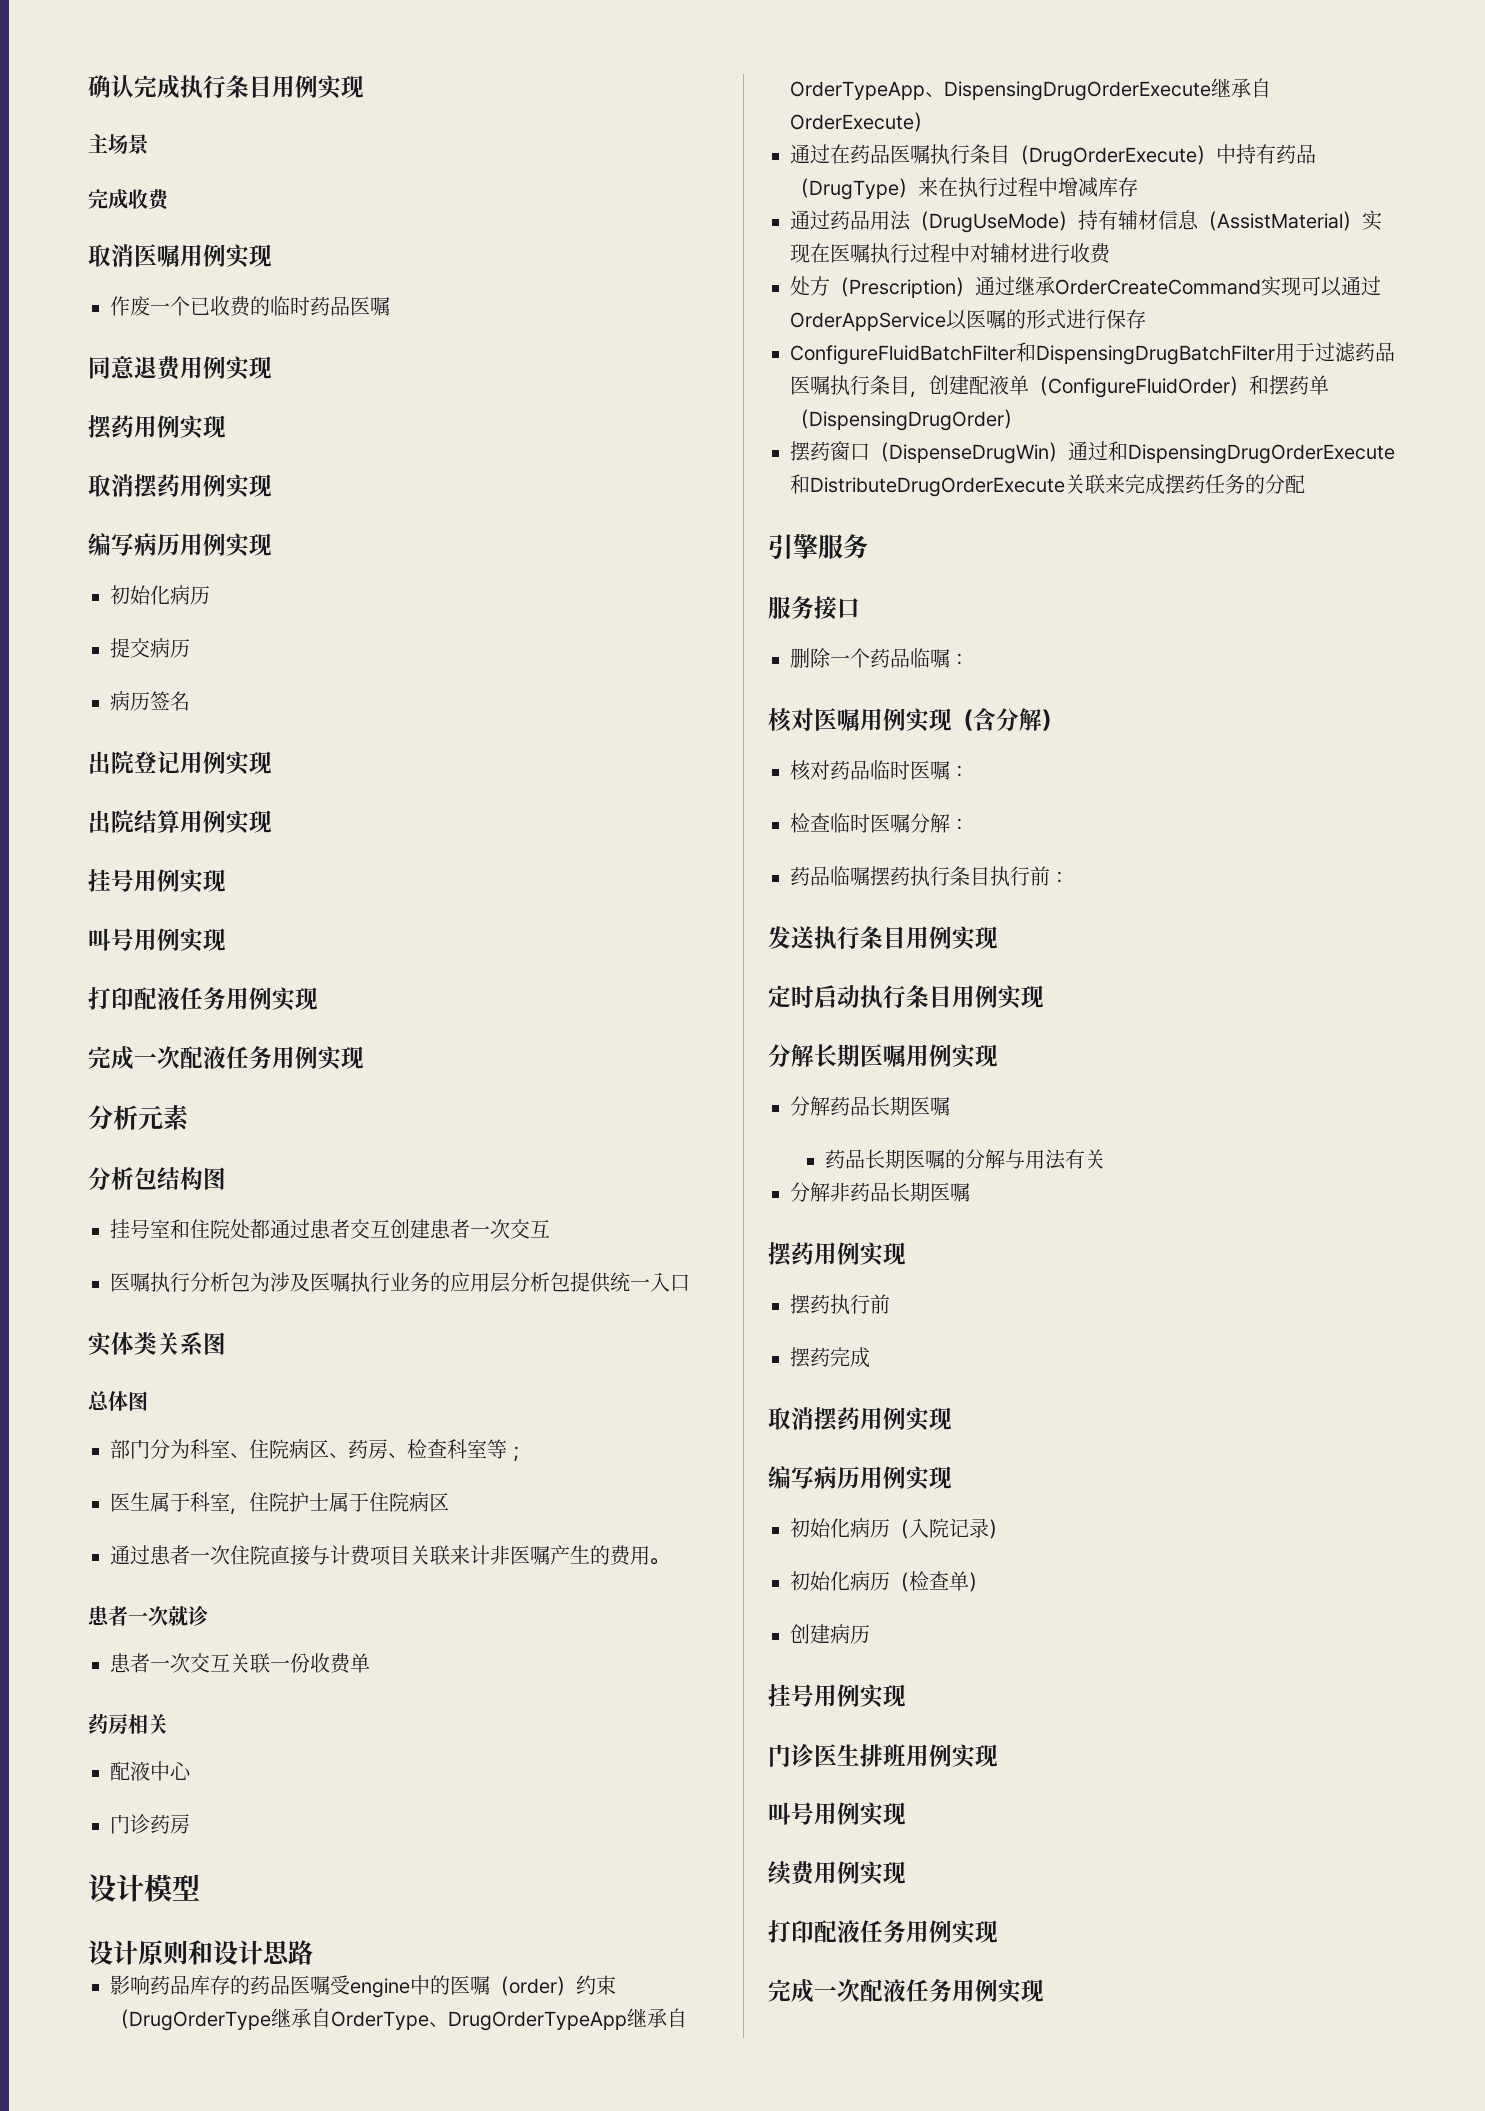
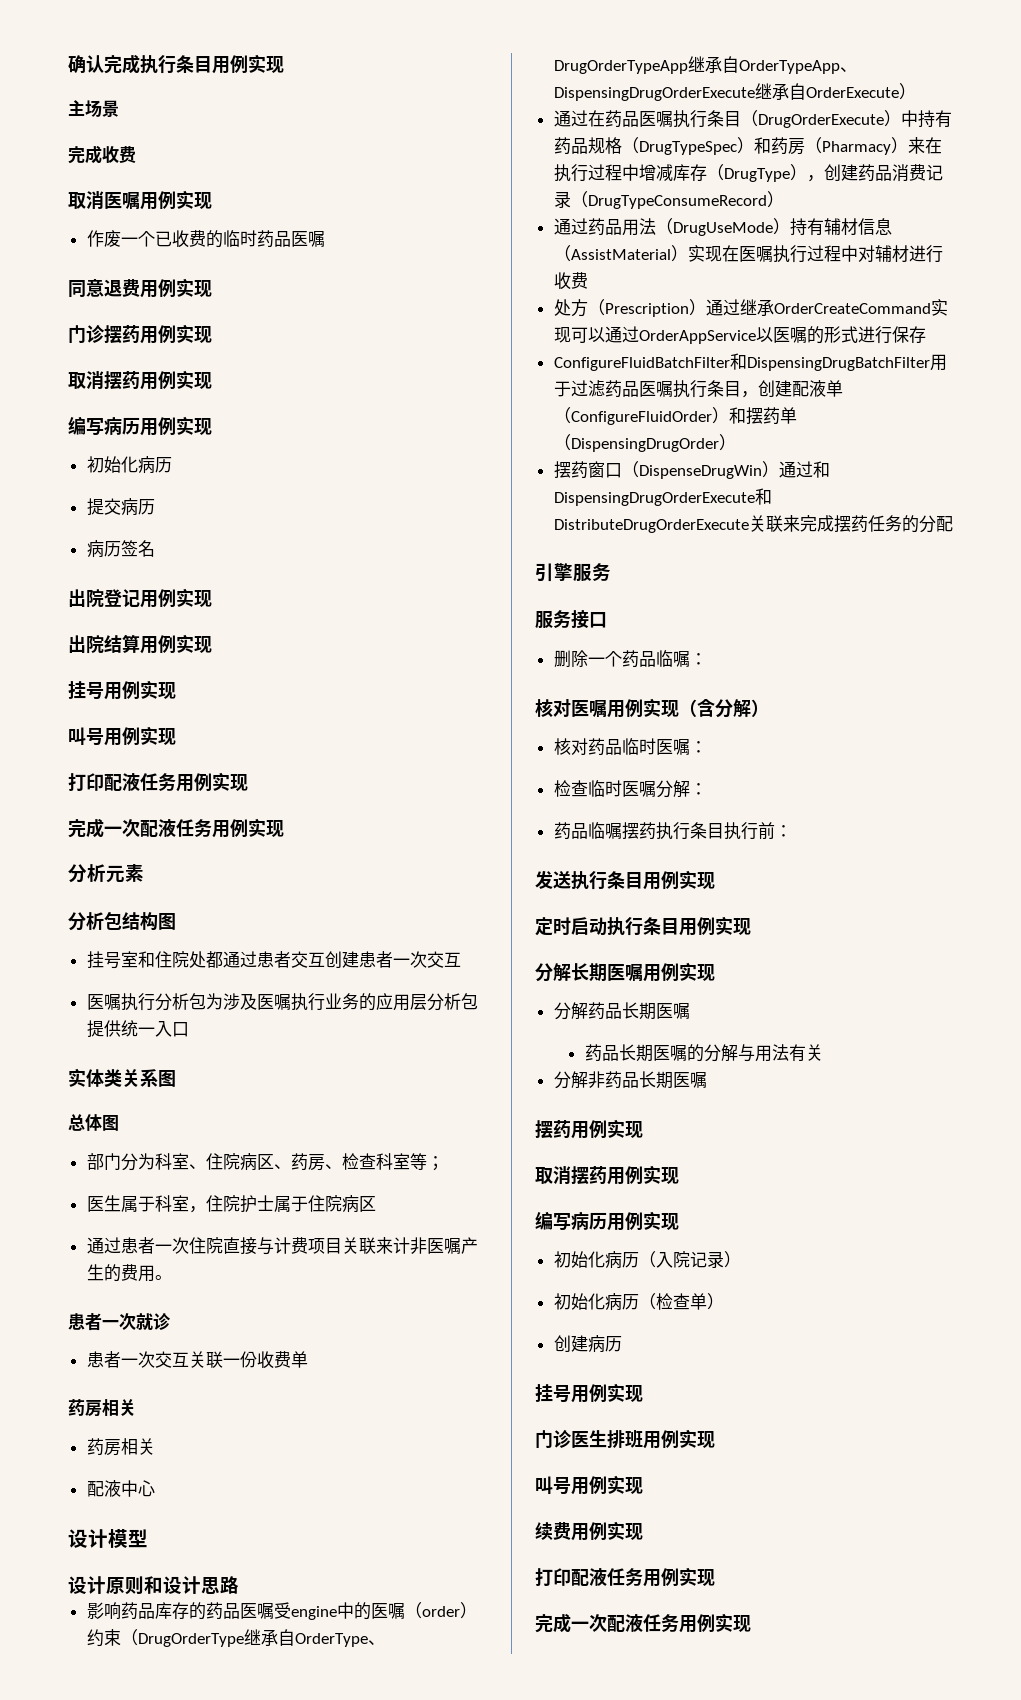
(272, 367) none -> [68,324,105,343] 门诊
(168, 1724) none -> [86,1438,155,1456] // 药房相关
[110,1814,190,1834] // 门诊药房 -> (155, 1488) none
[790,178,899,200] （DrugType -> [587,137,891,155] 规格（DrugTypeSpec）和药房（Pharmacy
(1138, 187) none -> [706,164,943,182] [553,191,784,209] （DrugType），创建药品消费记录（DrugTypeConsumeRecord）
[790,1294,890,1315] [790,1347,870,1368] // 摆药执行前 // 摆药完成 -> (643, 1129) none

